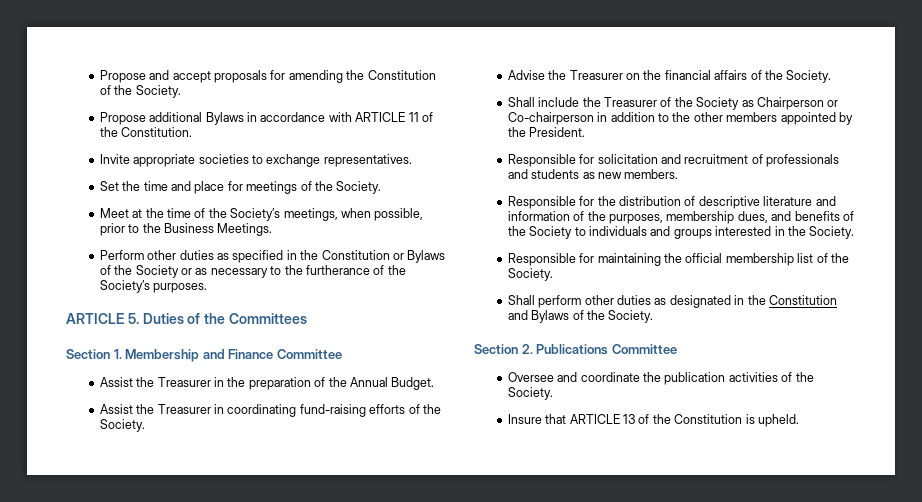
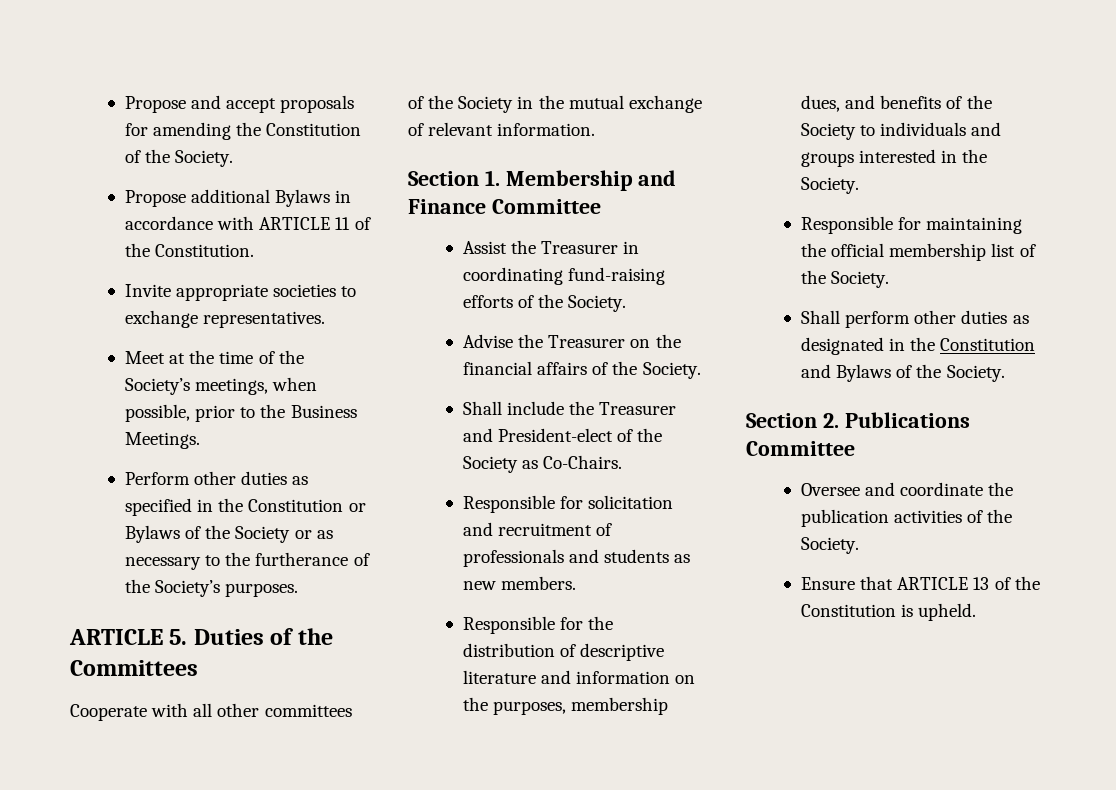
[99,181,382,194] // Set the time and place for meetings of the Society. -> (326, 319) none
(307, 318) none -> [70,703,352,721] [408,95,702,113] [408,122,596,136] // Cooperate with all other committees of the Society in the mutual exchange of relevant information.
[99,377,435,390] // Assist the Treasurer in the preparation of the Annual Budget. -> (601, 206) none
(657, 102) none -> [463,428,614,442] and President-elect
[756,97,839,110] [507,112,853,125] [507,127,586,137] Chairperson or Co-chairperson in addition to the other members appointed by the President. -> [543,455,623,469] Co-Chairs.
[573,211,585,221] of -> [675,675,696,684] on
[507,414,542,424] Insure -> [801,577,856,590] Ensure

